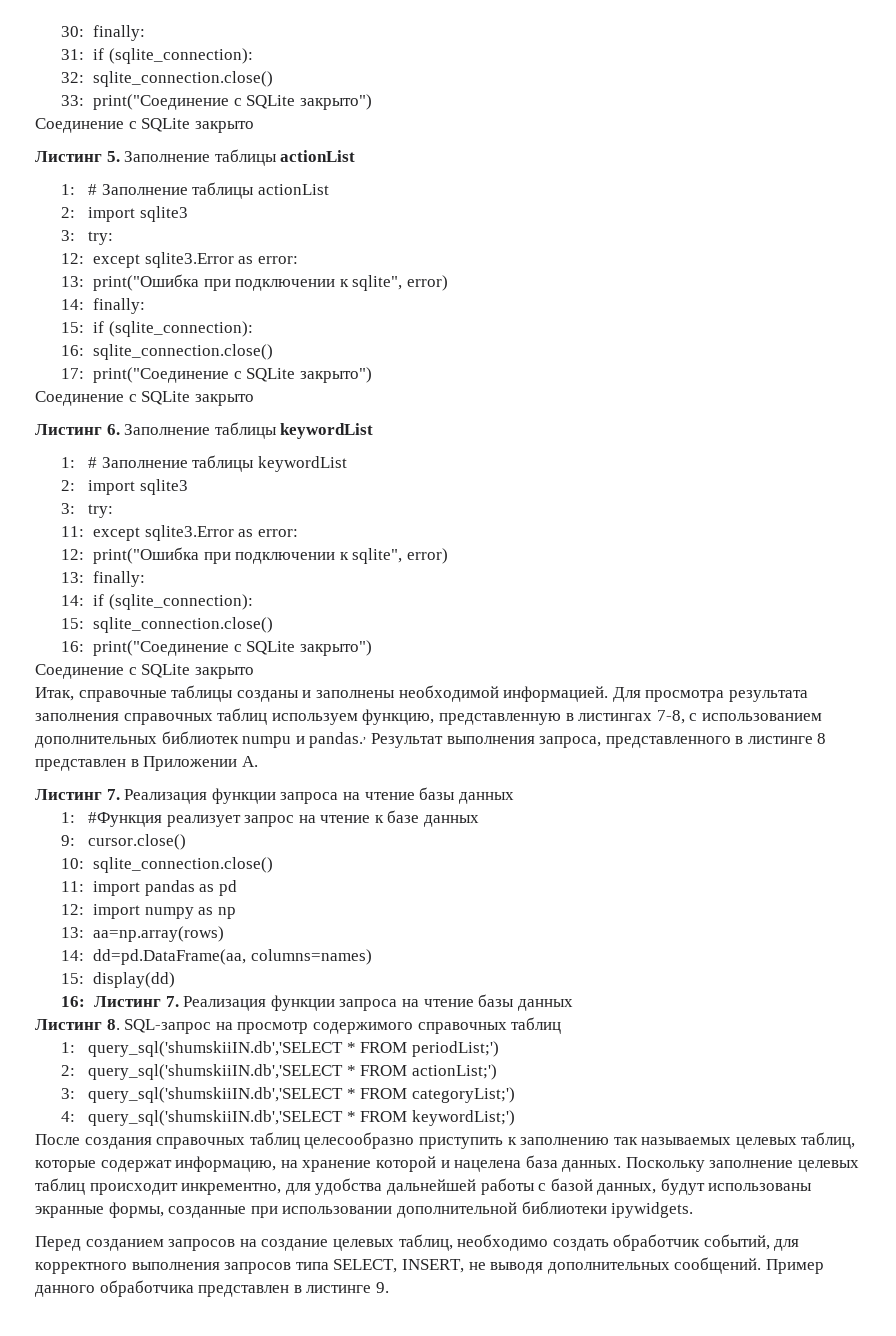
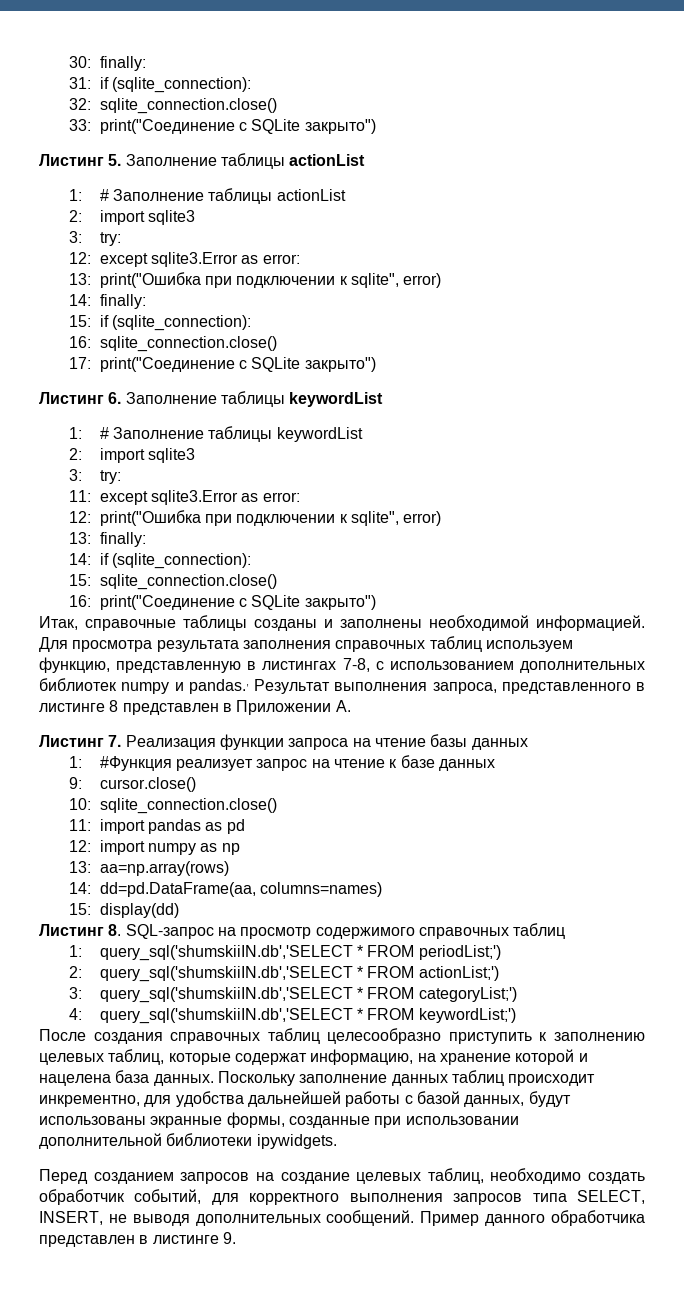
[35,118,254,133] // Соединение с SQLite закрыто -> (376, 126) none
[35,391,254,406] // Соединение с SQLite закрыто -> (376, 364) none
[35,664,254,679] // Соединение с SQLite закрыто -> (376, 602) none
[242,736,292,748] numpu -> [121,682,170,694] numpy
[61,994,573,1011] // 16: Листинг 7. Реализация функции запроса на чтение базы данных -> (179, 910) none
[613,1137,732,1145] так называемых -> (645, 1036) none
[798,1160,860,1172] целевых -> [391,1074,448,1086] данных

